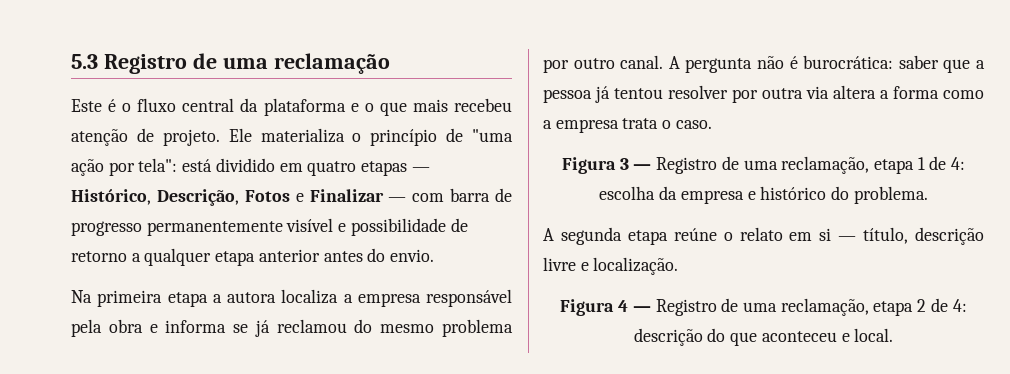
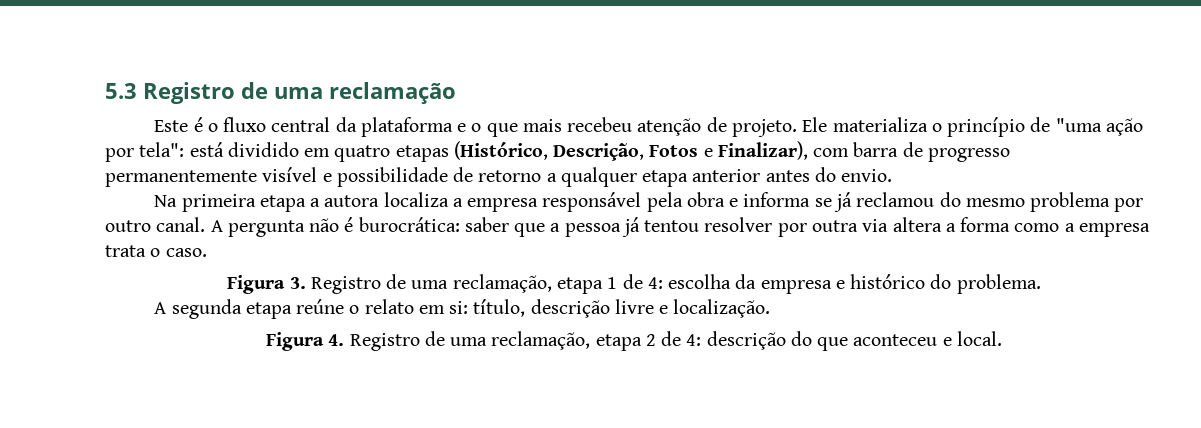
[411,167,430,172] [71,189,151,205] — Histórico, -> [453,141,548,160] (Histórico,
[309,189,407,202] Finalizar — -> [717,141,808,160] Finalizar),
[619,158,652,170] 3 — -> [289,277,306,289] 3.
[819,228,857,241] si — -> [449,301,469,314] si:
[618,300,651,312] 4 — -> [328,334,345,346] 4.

